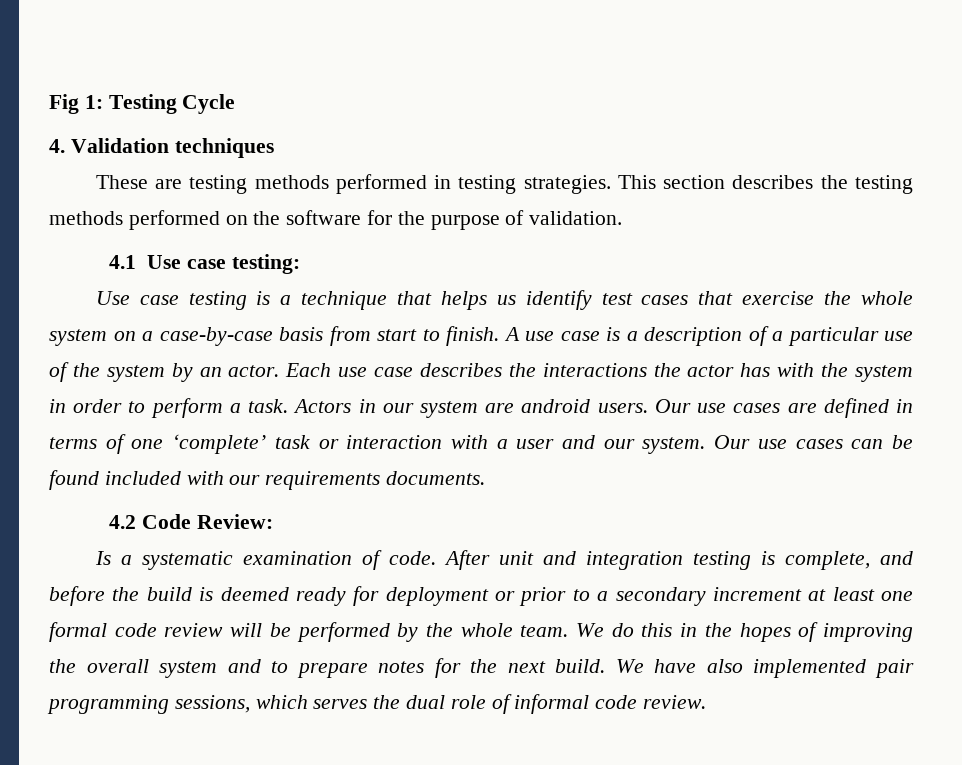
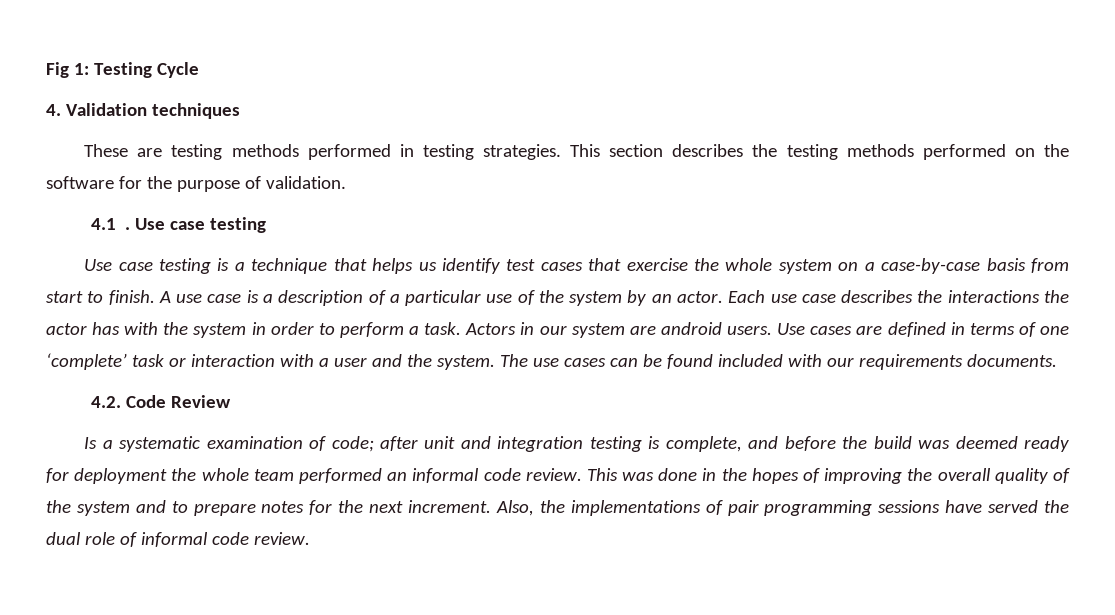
[146,254,300,274] Use case testing: -> [125,217,267,233] . Use case testing
[654,399,727,413] Our use -> [777,323,806,335] Use
[603,435,751,454] our system. Our -> [406,354,528,370] the system. The
[109,514,273,529] 4.2 Code Review: -> [91,395,232,408] 4.2. Code Review
[388,550,490,570] code. After -> [331,436,418,452] code; after
[199,587,214,601] is -> [918,440,951,449] was
[495,587,913,606] [49,622,673,642] or prior to a secondary increment at least one formal code review will be performed by the whole team. We do this -> [171,468,698,484] the whole team performed an informal code review. This was done
(149, 666) none -> [994,468,1070,484] [46,500,71,513] quality of the
[555,659,914,678] [47,695,368,714] build. We have also implemented pair programming sessions, which serves -> [408,500,1039,516] increment. Also, the implementations of pair programming sessions have served

